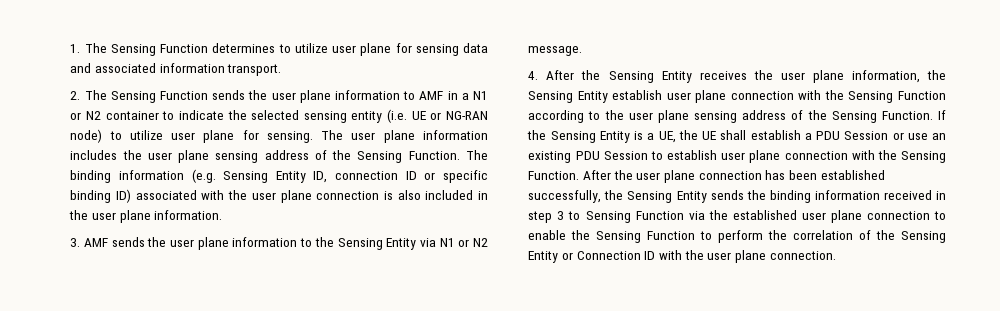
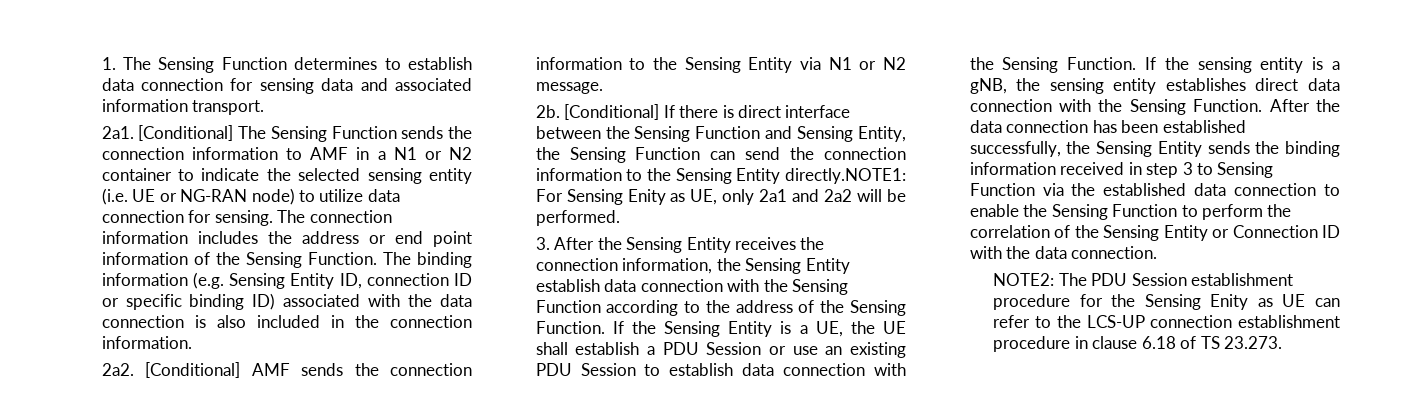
[294,43,392,56] utilize user plane -> [408,57,472,70] [101,78,224,91] establish data connection
[70,91,81,100] 2. -> [101,125,234,141] 2a1. [Conditional]
[271,90,331,103] user plane -> [101,147,184,160] connection
[171,130,235,143] user plane -> [367,189,400,202] [101,210,184,223] data connection
[351,130,415,143] user plane -> [309,210,392,223] connection
[147,150,309,163] user plane sensing address -> [301,231,472,247] [101,252,188,265] address or end point information
[251,190,312,203] user plane -> [440,294,472,307] data
[91,210,151,223] user plane -> [390,315,472,328] connection
[70,238,81,247] 3. -> [101,362,241,378] 2a2. [Conditional]
[170,237,229,250] user plane -> [390,363,473,376] connection
[528,71,539,80] 4. -> [535,104,851,120] [535,126,906,142] [535,147,906,163] [535,168,906,184] [535,189,907,205] [535,210,620,226] [535,237,550,250] 2b. [Conditional] If there is direct interface between the Sensing Function and Sensing Entity, the Sensing Function can send the connection information to the Sensing Entity directly.NOTE1: For Sensing Enity as UE, only 2a1 and 2a2 will be performed. // 3.
[780,70,844,83] user plane -> [535,258,618,271] connection
[666,90,727,103] user plane -> [604,279,637,292] data
[628,110,738,123] user plane sensing -> (730, 306) none
[721,150,781,163] user plane -> [742,363,906,376] [969,57,1340,73] [969,78,1340,94] data connection with the Sensing Function. If the sensing entity is a gNB, the sensing entity establishes direct data
[636,170,695,183] user plane -> [969,120,1002,133] data
[801,210,862,223] user plane -> [1194,183,1227,196] data
[707,250,766,263] user plane -> [1034,246,1067,259] data
(836, 255) none -> [993,273,1294,286] [993,294,1340,310] [993,315,1340,328] [993,336,1283,352] // NOTE2: The PDU Session establishment procedure for the Sensing Enity as UE can refer to the LCS-UP connection establishment procedure in clause 6.18 of TS 23.273.

